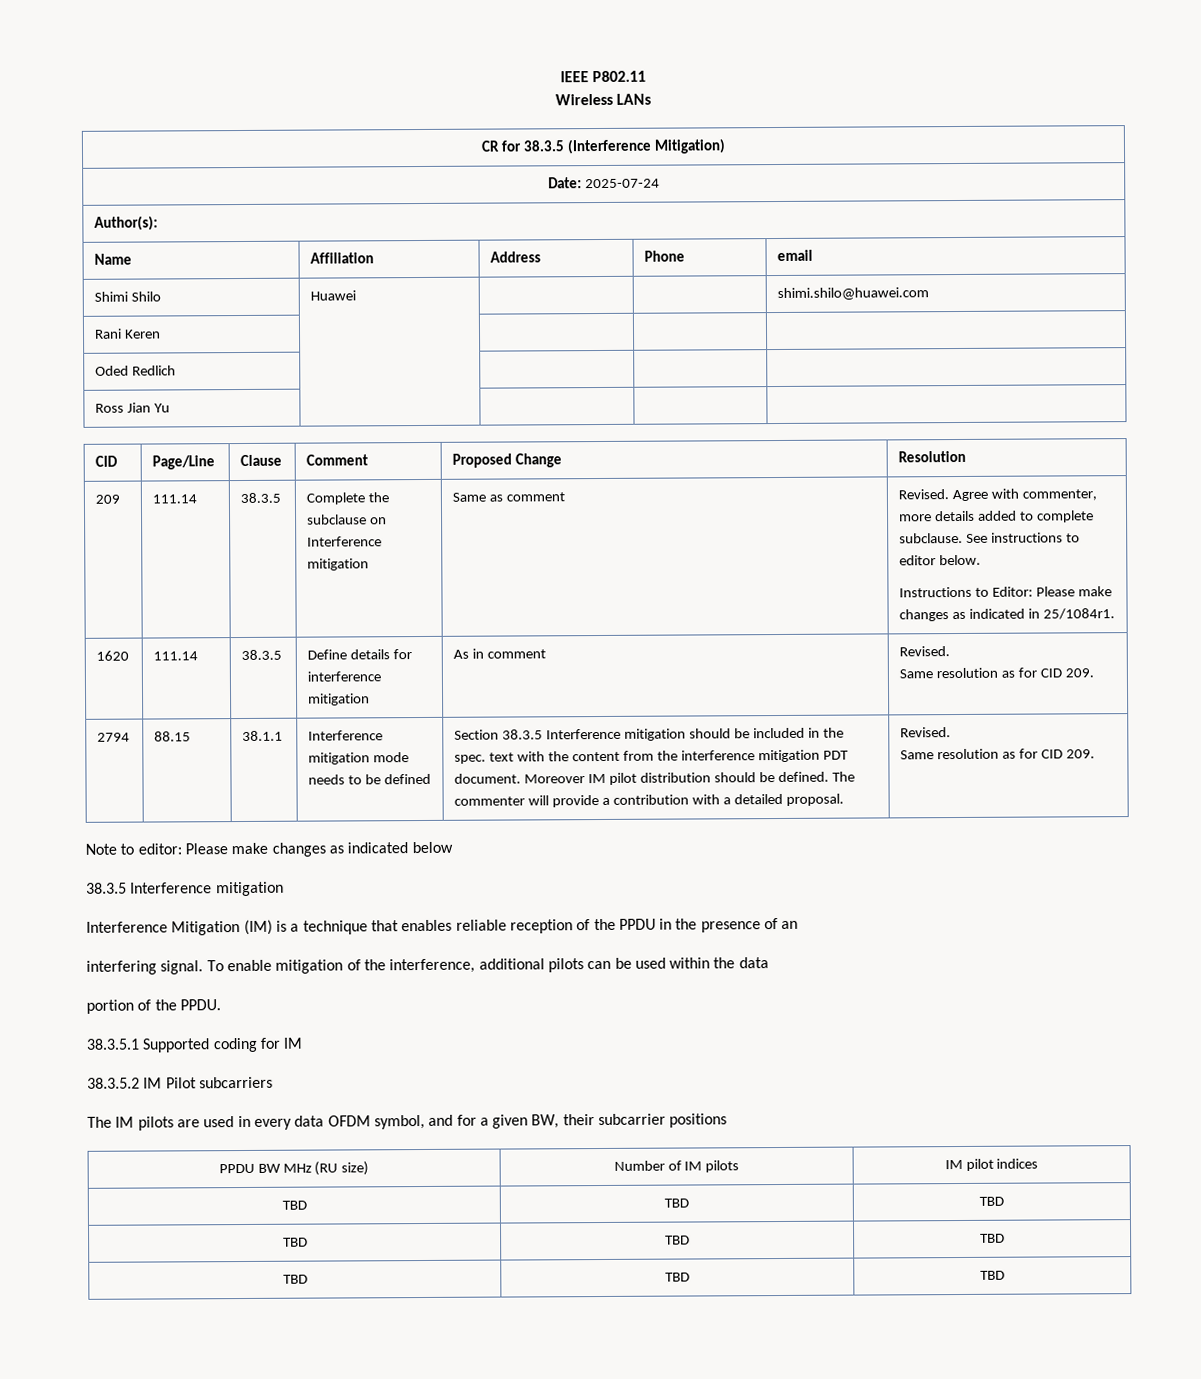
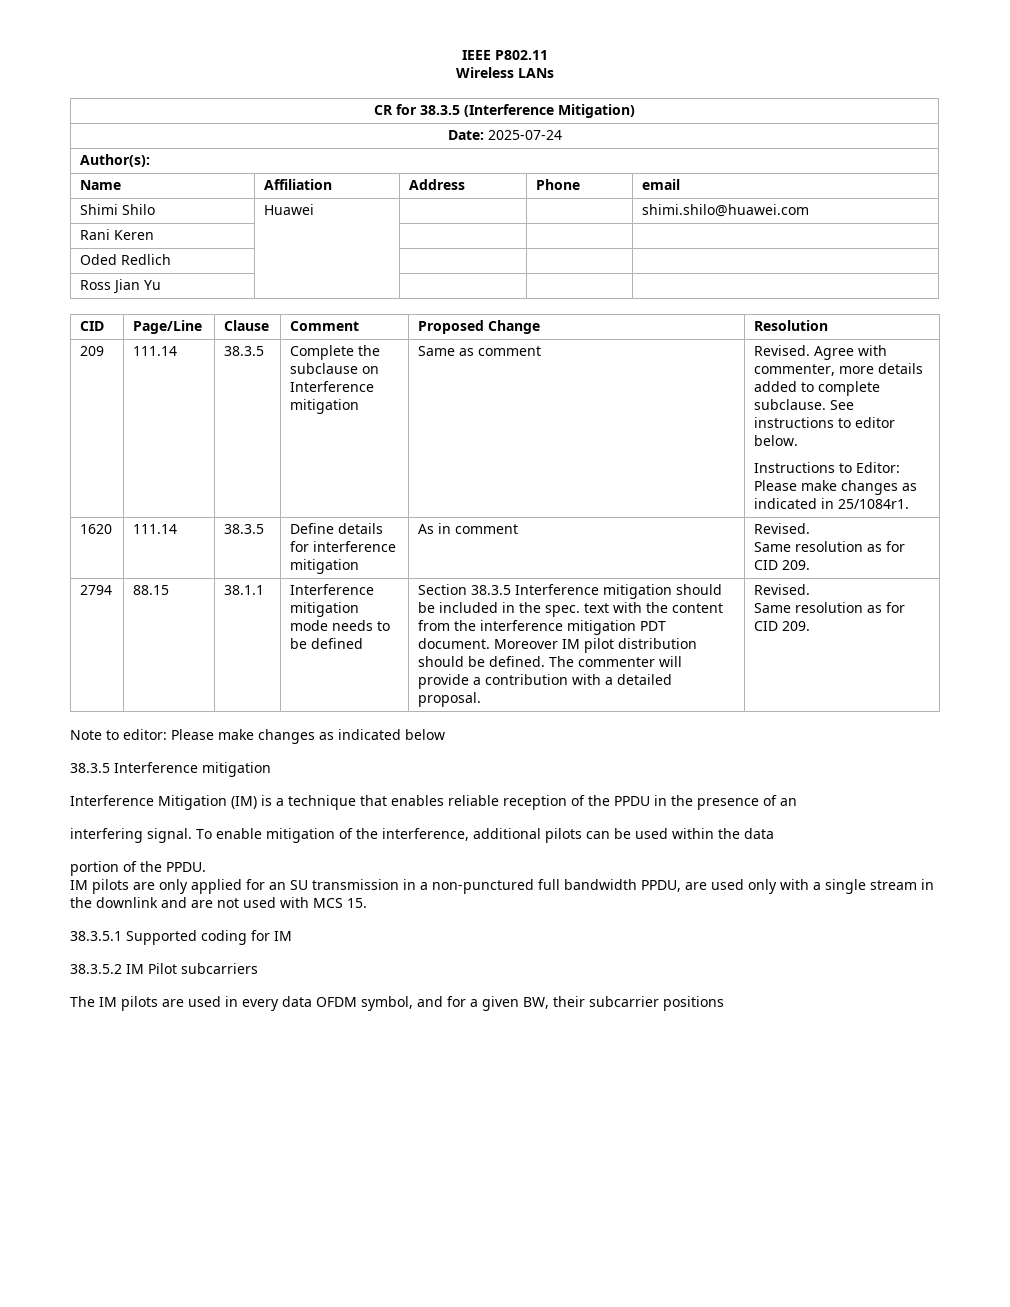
(221, 1005) none -> [70,879,934,894] [70,897,367,908] // IM pilots are only applied for an SU transmission in a non-punctured full bandwidth PPDU, are used only with a single stream in the downlink and are not used with MCS 15.
[218,1161,370,1176] [613,1160,740,1173] [944,1158,1039,1171] [281,1200,307,1210] [663,1198,689,1208] [978,1196,1004,1206] [282,1237,308,1247] [664,1235,690,1245] [979,1233,1005,1243] [282,1274,308,1284] [664,1272,690,1282] [979,1270,1005,1280] // PPDU BW MHz (RU size) | Number of IM pilots | IM pilot indices // TBD | TBD | TBD // TBD | TBD | TBD // TBD | TBD | TBD -> (724, 1003) none

